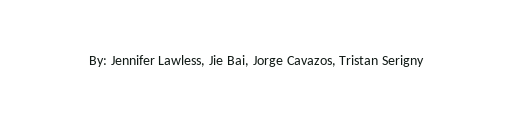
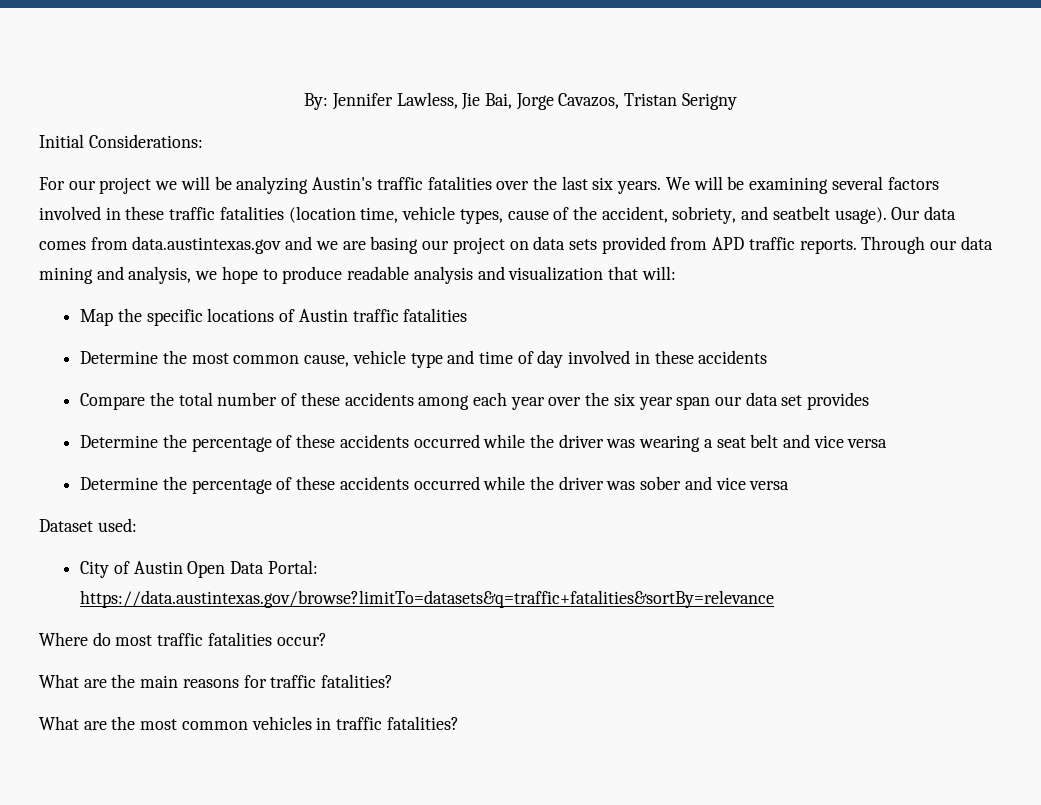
(425, 61) none -> [39,134,203,148] [39,176,939,194] [39,206,957,224] [39,236,993,254] [39,266,676,284] [80,308,468,326] [80,350,768,368] [80,392,870,410] [80,434,888,452] [80,476,790,494] [39,518,137,532] [80,560,318,578] [80,590,775,608] [39,632,327,646] [39,674,394,688] [39,716,459,730] // Initial Considerations: // For our project we will be analyzing Austin's traffic fatalities over the last six years. We will be examining several factors involved in these traffic fatalities (location time, vehicle types, cause of the accident, sobriety, and seatbelt usage). Our data comes from data.austintexas.gov and we are basing our project on data sets provided from APD traffic reports. Through our data mining and analysis, we hope to produce readable analysis and visualization that will: // Map the specific locations of Austin traffic fatalities // Determine the most common cause, vehicle type and time of day involved in these accidents // Compare the total number of these accidents among each year over the six year span our data set provides // Determine the percentage of these accidents occurred while the driver was wearing a seat belt and vice versa // Determine the percentage of these accidents occurred while the driver was sober and vice versa // Dataset used: // City of Austin Open Data Portal: https://data.austintexas.gov/browse?limitTo=datasets&q=traffic+fatalities&sortBy=relevance // Where do most traffic fatalities occur? // What are the main reasons for traffic fatalities? // What are the most common vehicles in traffic fatalities?

